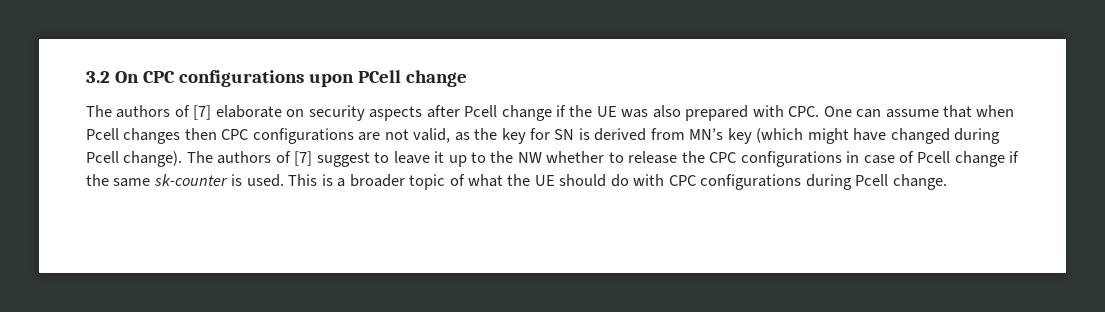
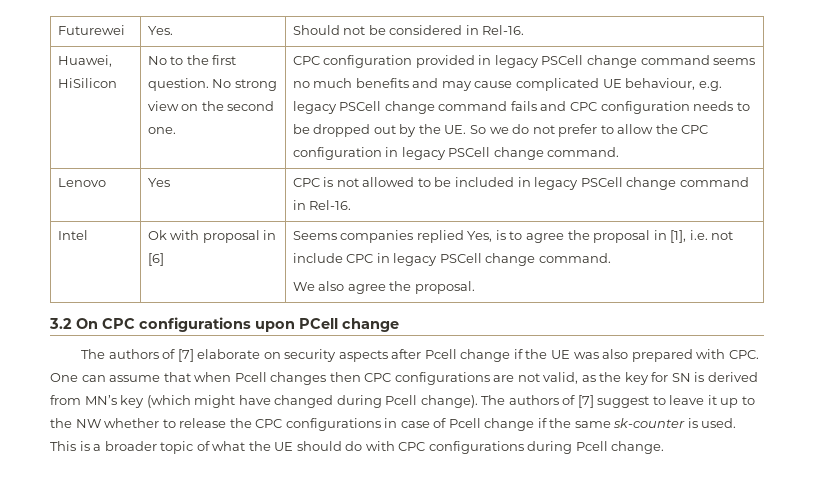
(86, 77) none -> [57,25,125,35] [147,26,173,35] [292,25,525,35] [57,55,112,67] [57,78,117,88] [147,55,237,65] [147,78,277,91] [147,101,275,111] [147,127,176,134] [292,55,756,68] [292,78,722,91] [292,101,750,114] [292,124,709,137] [292,147,620,160] [57,178,106,187] [147,178,170,187] [292,177,749,190] [292,200,352,210] [57,230,88,240] [147,230,277,243] [147,253,164,266] [292,230,734,243] [292,253,611,266] [292,281,475,294] Futurewei | Yes. | Should not be considered in Rel-16. // Huawei, HiSilicon | No to the first question. No strong view on the second one. | CPC configuration provided in legacy PSCell change command seems no much benefits and may cause complicated UE behaviour, e.g. legacy PSCell change command fails and CPC configuration needs to be dropped out by the UE. So we do not prefer to allow the CPC configuration in legacy PSCell change command. // Lenovo | Yes | CPC is not allowed to be included in legacy PSCell change command in Rel-16. // Intel | Ok with proposal in [6] | Seems companies replied Yes, is to agree the proposal in [1], i.e. not include CPC in legacy PSCell change command. // We also agree the proposal. //

